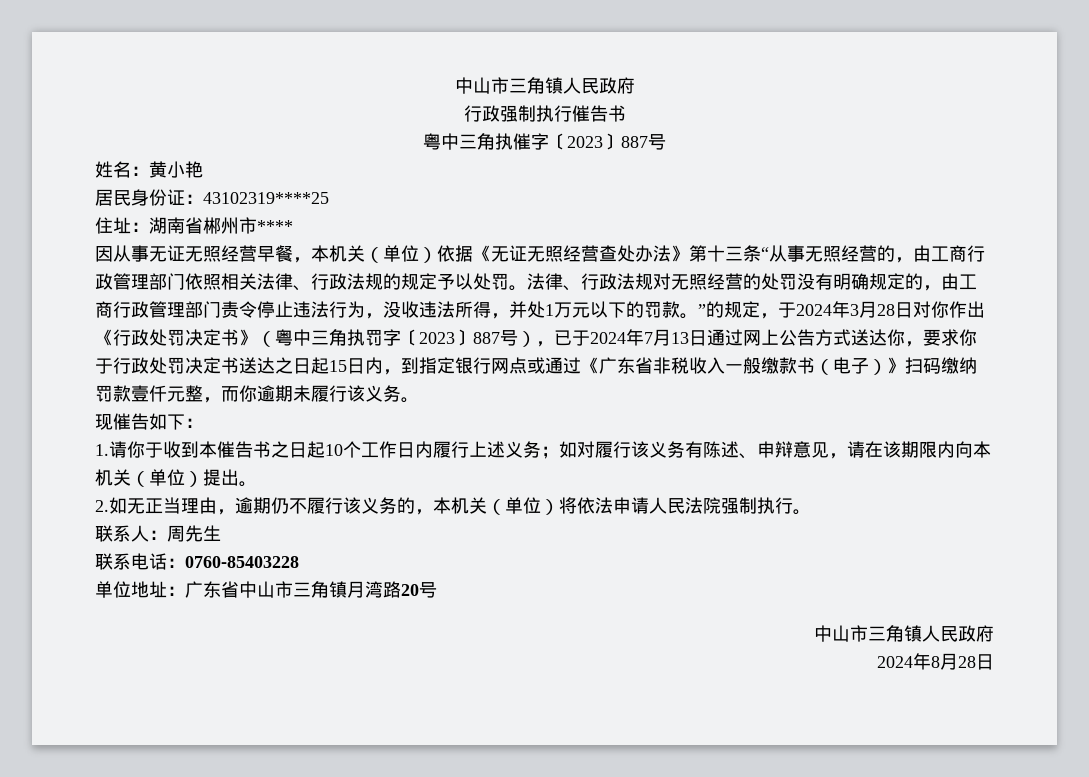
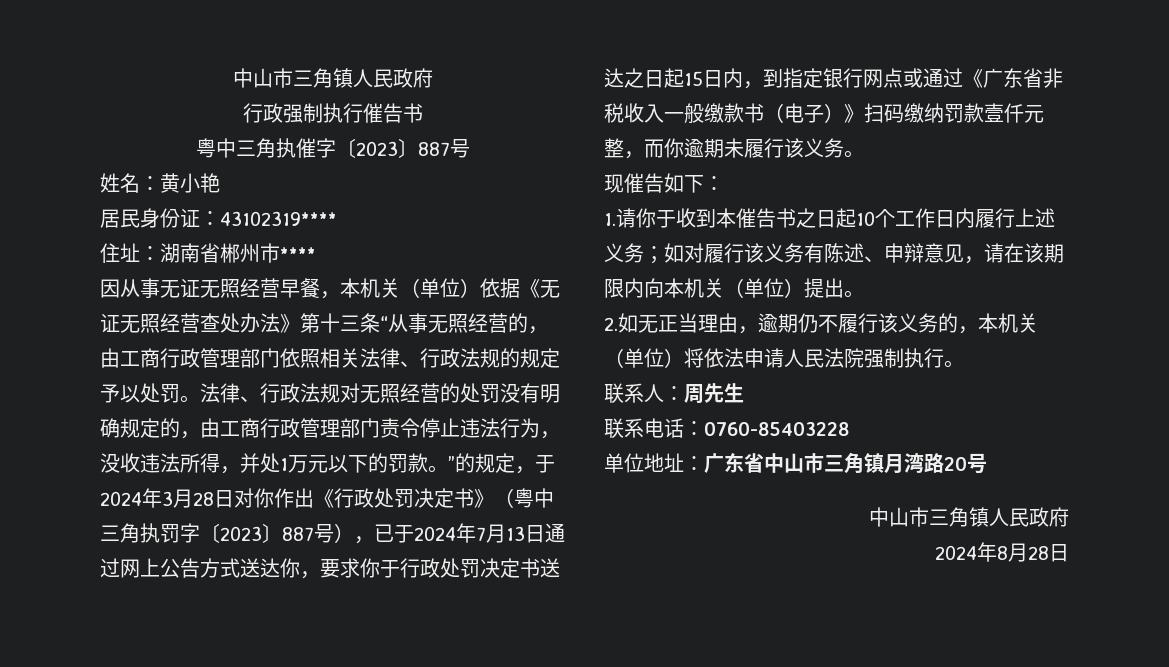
[203,192,329,204] 43102319****25 -> [220,211,337,226] 43102319****

